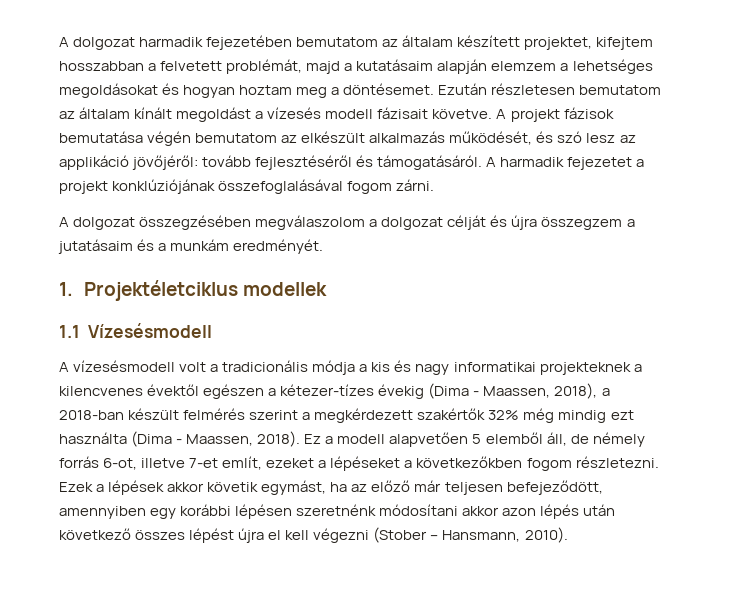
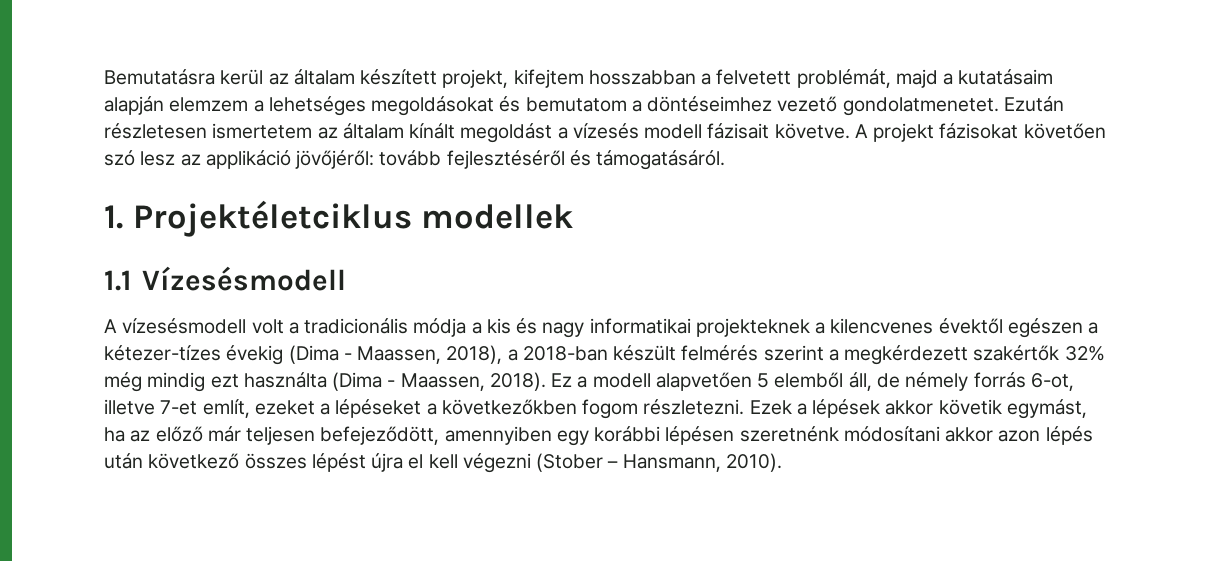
[59,35,379,50] A dolgozat harmadik fejezetében bemutatom -> [104,69,264,85] Bemutatásra kerül
[524,37,593,50] projektet, -> [442,69,509,88] projekt,
[183,83,435,98] hogyan hoztam meg a döntésemet. -> [525,96,999,116] bemutatom a döntéseimhez vezető gondolatmenetet.
[579,85,662,95] bemutatom -> [212,123,313,139] ismertetem
[563,107,614,119] [59,131,554,146] fázisok bemutatása végén bemutatom az elkészült alkalmazás működését, és -> [939,123,1106,139] fázisokat követően
[486,157,645,170] [59,179,435,194] [59,215,635,230] [58,239,324,254] A harmadik fejezetet a projekt konklúziójának összefoglalásával fogom zárni. // A dolgozat összegzésében megválaszolom a dolgozat célját és újra összegzem a jutatásaim és a munkám eredményét. -> (726, 160) none

